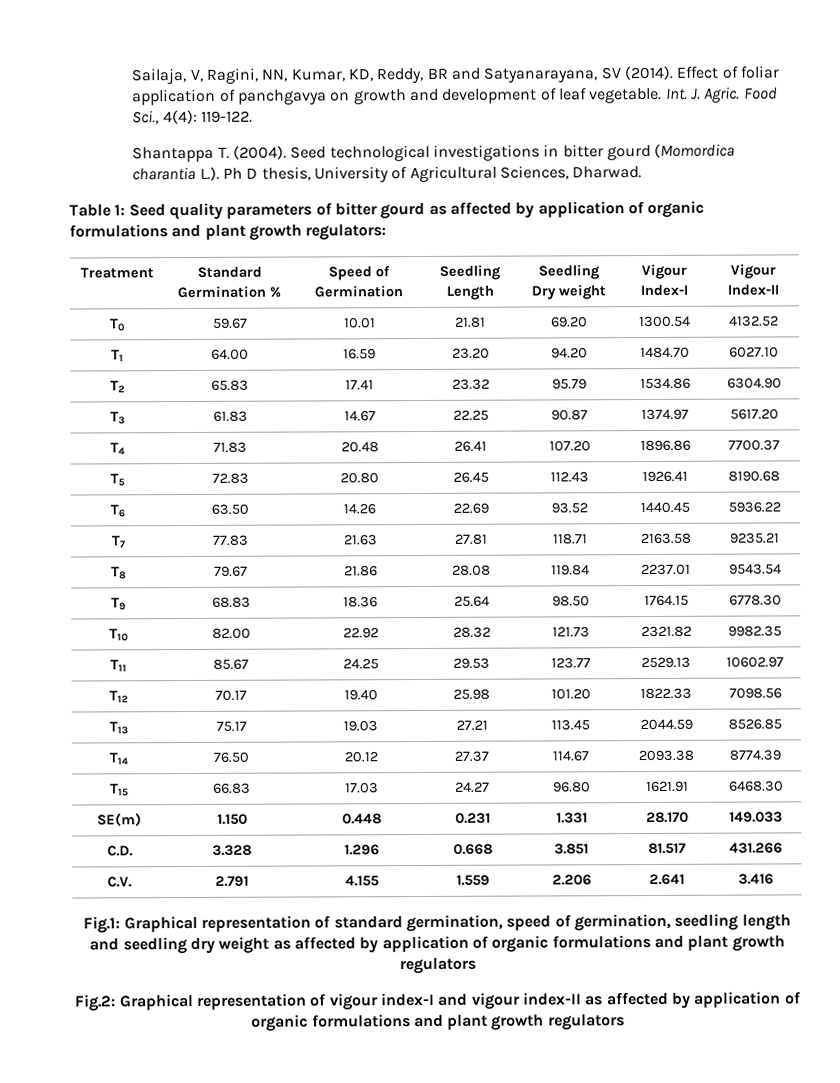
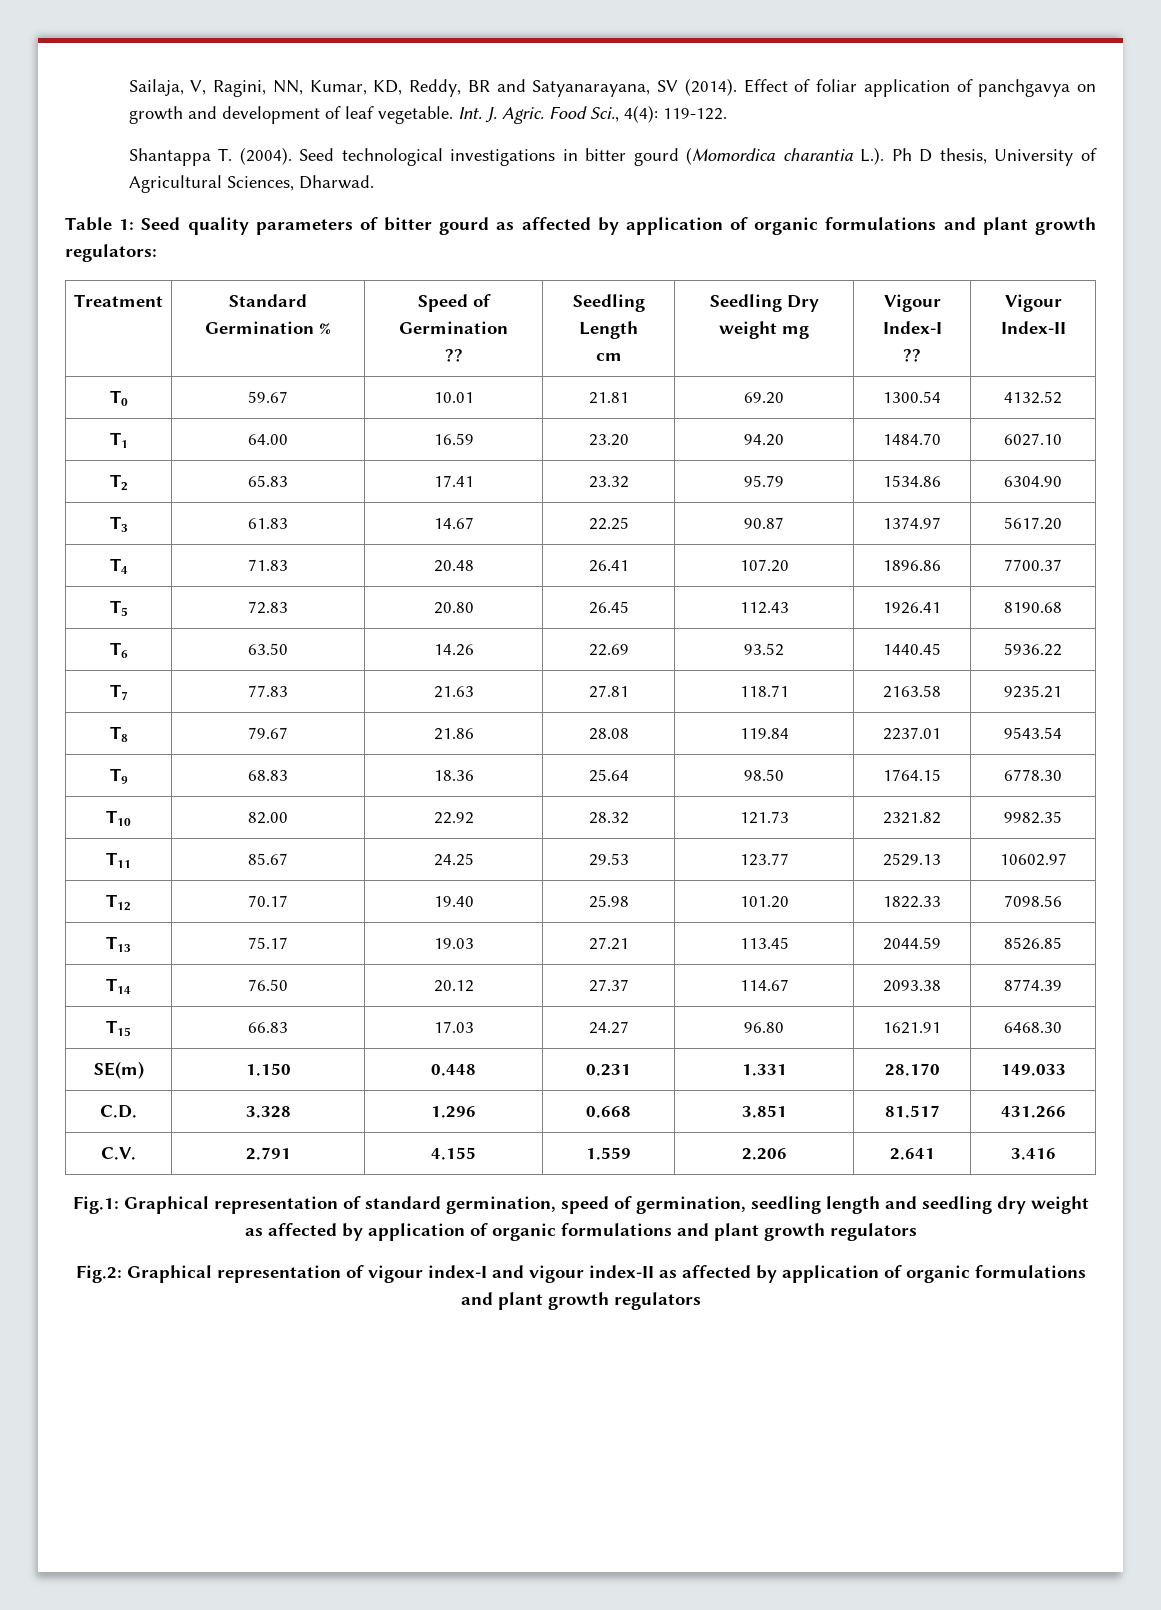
(403, 291) none -> [444,349,463,362] // ??
(494, 292) none -> [595,353,622,361] // cm
(606, 292) none -> [782,326,809,339] mg
(688, 290) none -> [903,349,921,362] // ??

